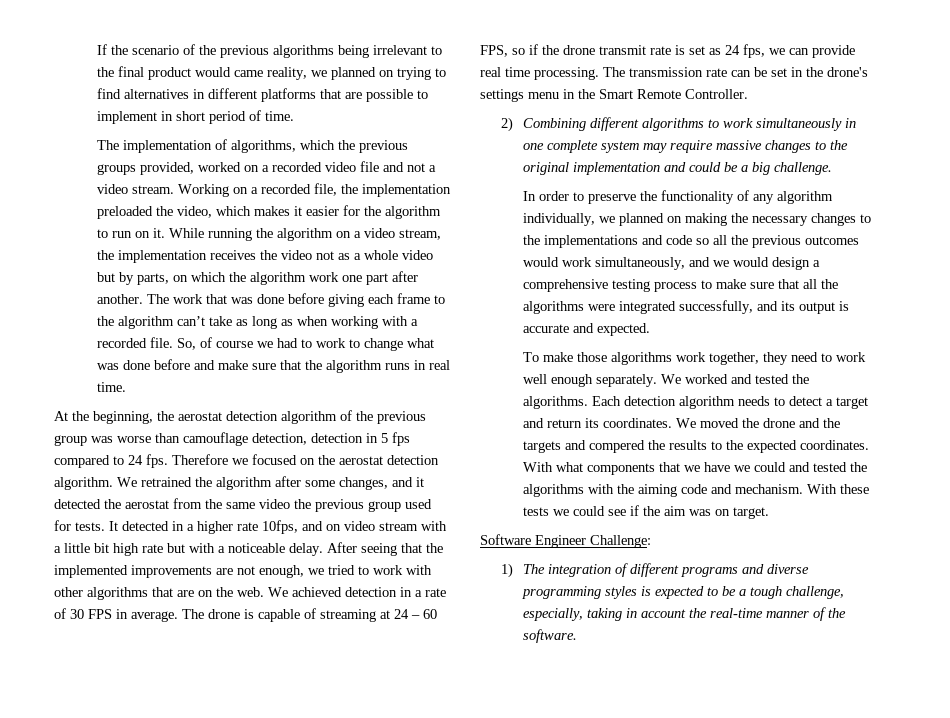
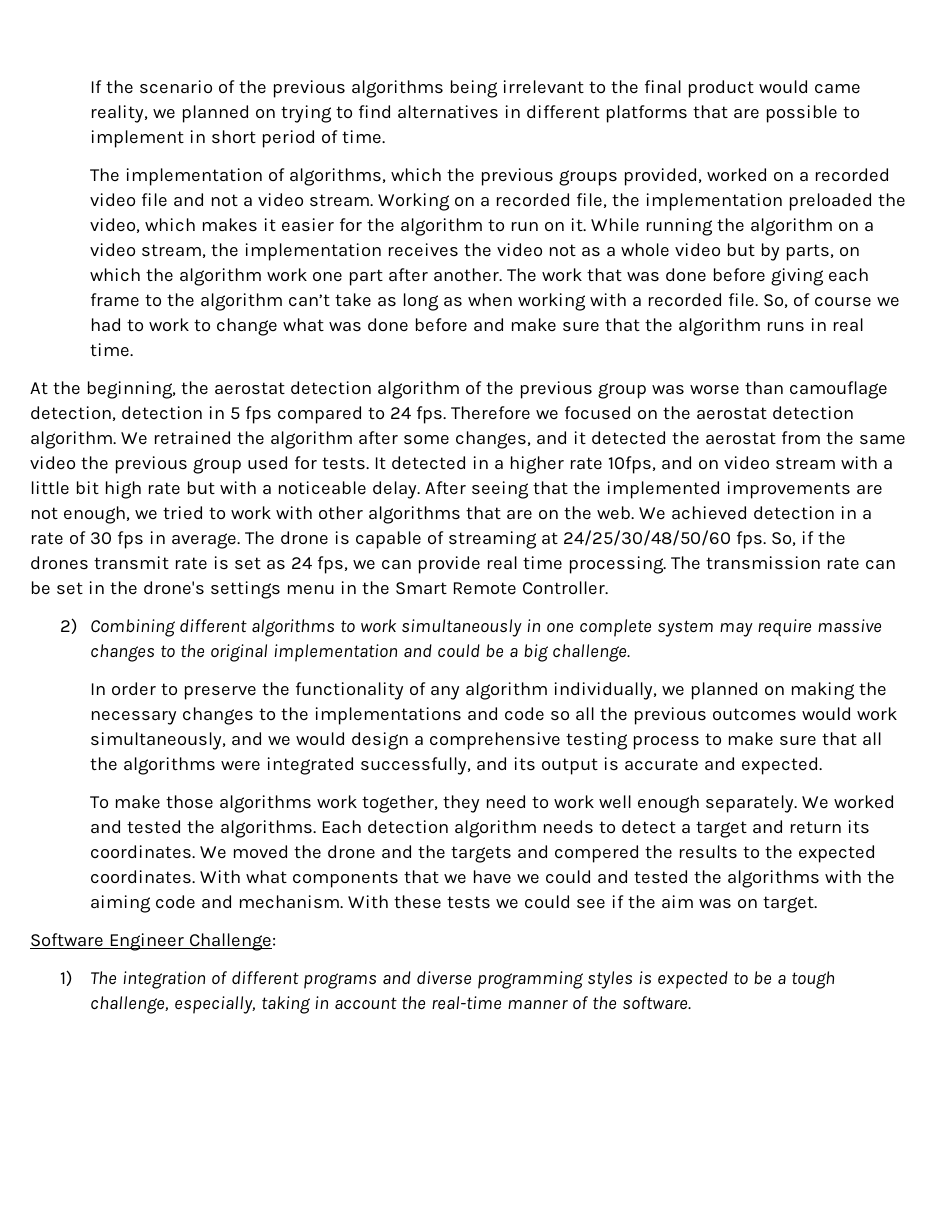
[88,609,112,619] FPS -> [116,531,144,549] fps
[394,609,437,619] [480,44,595,57] 24 – 60 FPS, so if the drone -> [562,530,846,549] [30,556,89,570] 24/25/30/48/50/60 fps. So, if the drones

